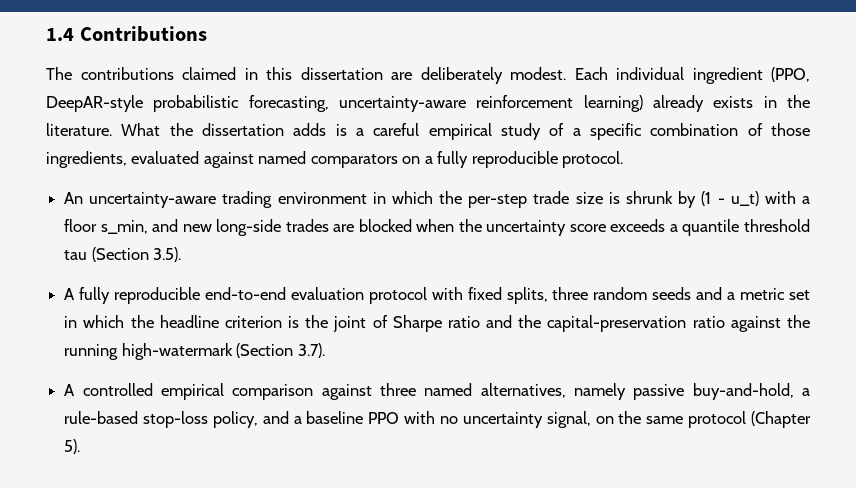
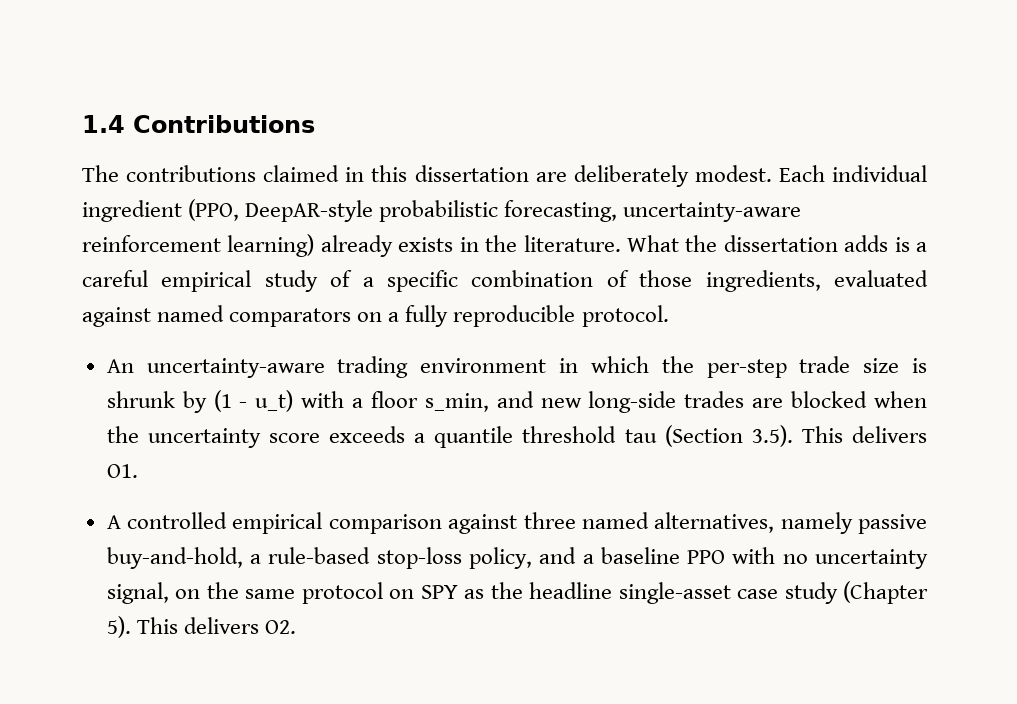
[64,287,810,304] [64,315,811,332] [64,343,325,360] // A fully reproducible end-to-end evaluation protocol with fixed splits, three random seeds and a metric set in which the headline criterion is the joint of Sharpe ratio and the capital-preservation ratio against the running high-watermark (Section 3.7). -> [801,426,928,443] [106,464,138,478] This delivers O1.
[751,411,812,428] [64,439,81,454] (Chapter 5). -> [389,581,929,604] [106,616,296,638] on SPY as the headline single-asset case study (Chapter 5). This delivers O2.

